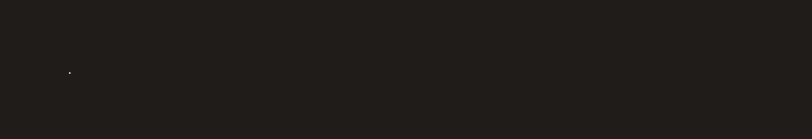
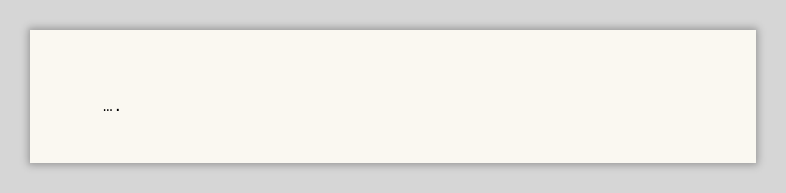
[68,72,72,74] . -> [103,108,123,111] ….

